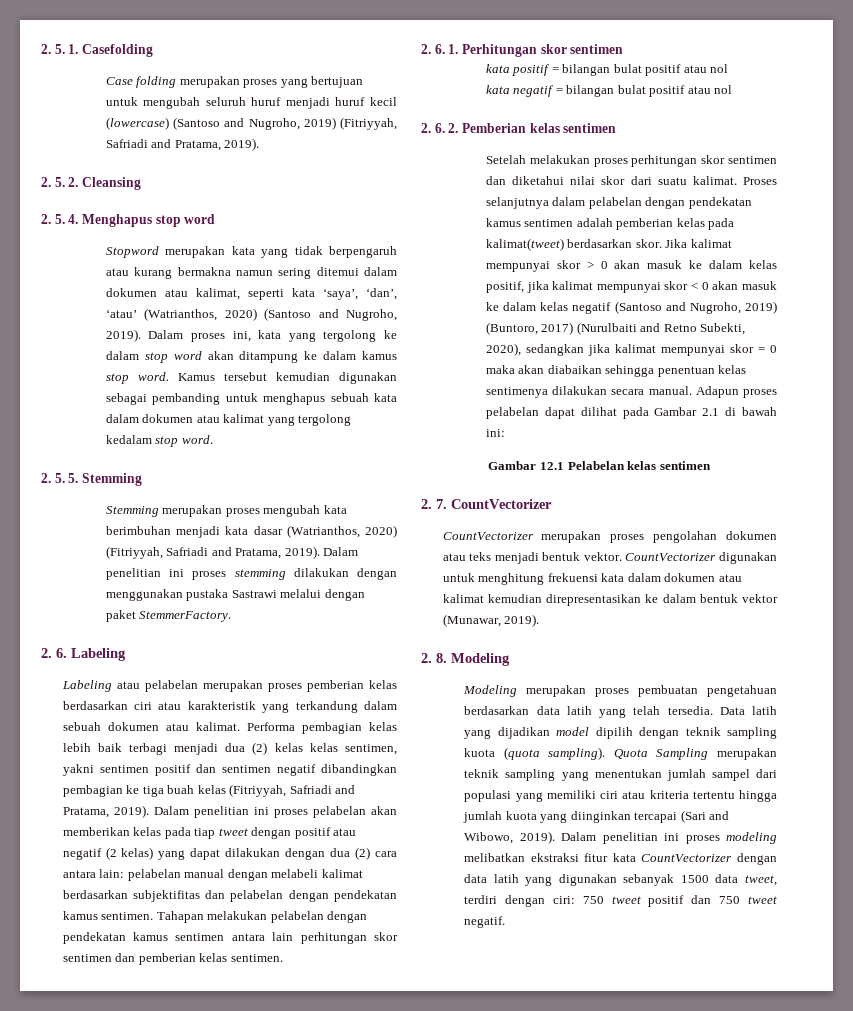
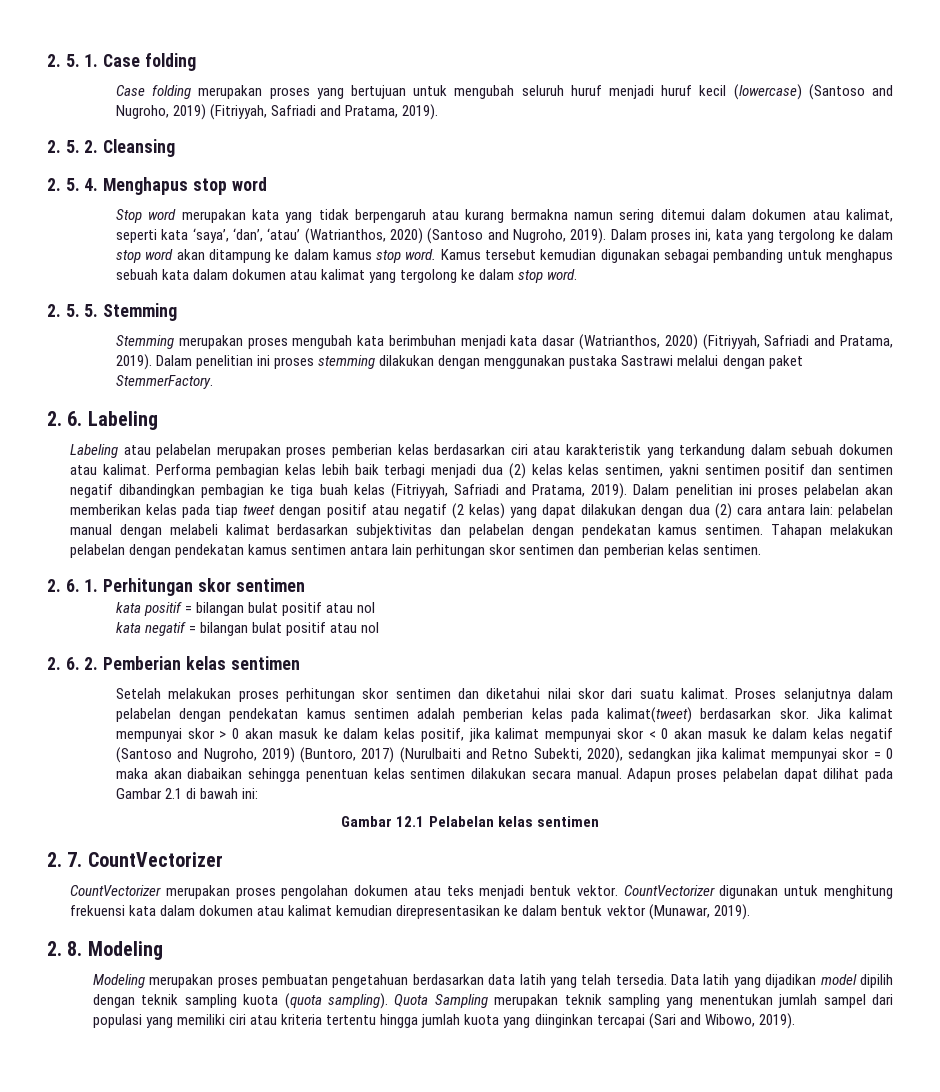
[81,44,153,57] Casefolding -> [103,53,196,71] Case folding
[105,246,159,258] Stopword -> [115,209,177,223] Stop word
[105,435,152,444] kedalam -> [461,269,515,280] ke dalam
[132,890,200,902] subjektifitas -> [356,524,433,538] subjektivitas
[485,387,548,398] sentimenya -> [410,768,466,779] sentimen
[561,832,777,844] [464,853,777,865] [464,874,777,886] [464,895,777,907] [464,916,506,928] Dalam penelitian ini proses modeling melibatkan ekstraksi fitur kata CountVectorizer dengan data latih yang digunakan sebanyak 1500 data tweet, terdiri dengan ciri: 750 tweet positif dan 750 tweet negatif. -> (795, 1021) none

